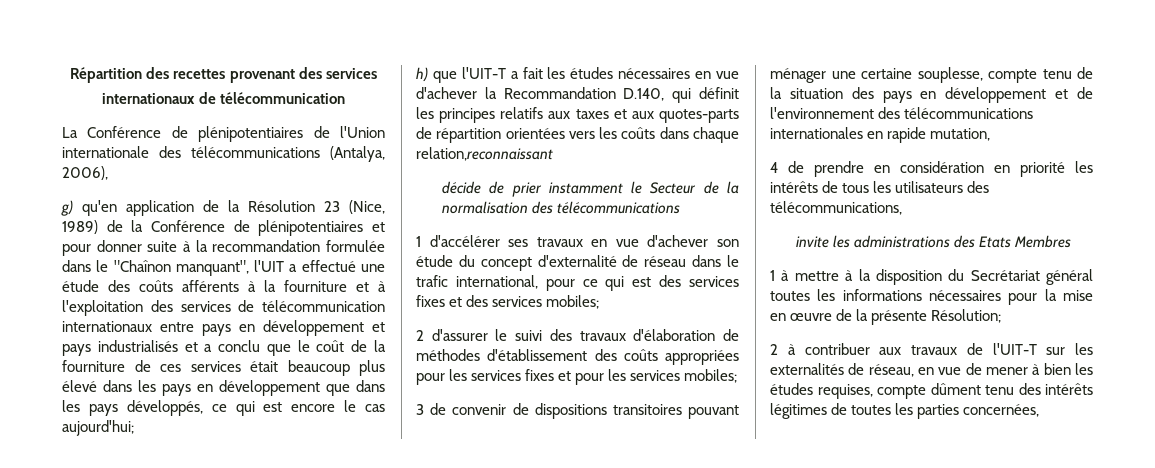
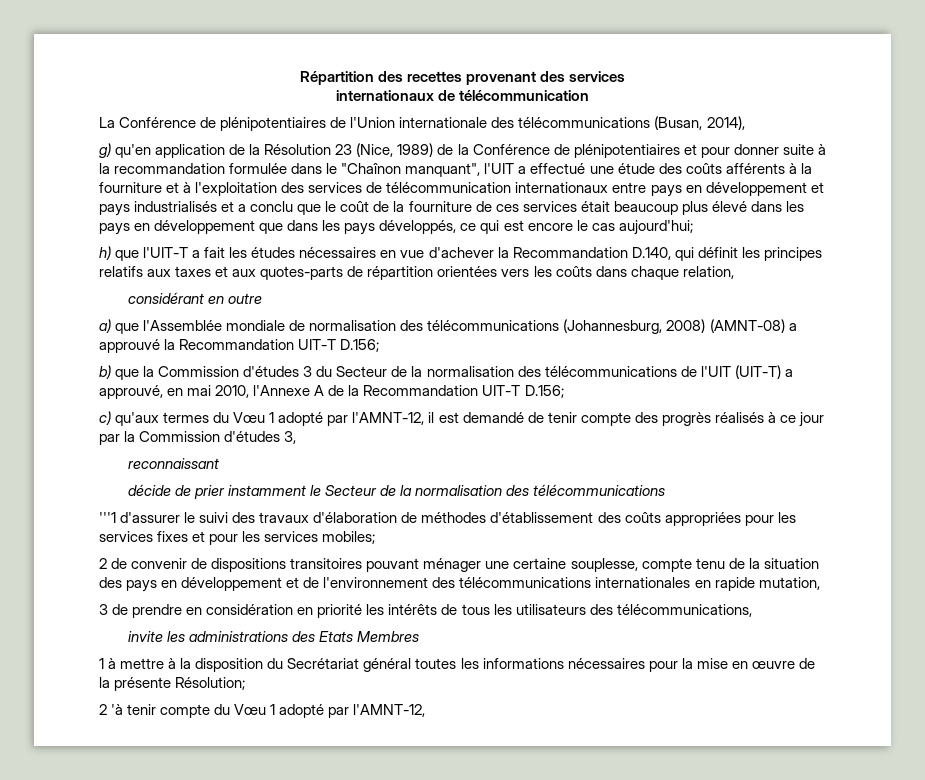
[330,146,385,162] [62,166,108,180] (Antalya, 2006), -> [654,116,745,130] (Busan, 2014),
[416,147,553,161] relation,reconnaissant -> [682,266,734,279] [127,292,262,304] [99,319,797,334] [99,339,380,353] [99,365,793,380] [99,385,564,399] [99,411,824,427] [99,431,297,445] [127,458,219,469] relation, // considérant en outre // a) que l'Assemblée mondiale de normalisation des télécommunications (Johannesburg, 2008) (AMNT-08) a approuvé la Recommandation UIT-T D.156; // b) que la Commission d'études 3 du Secteur de la normalisation des télécommunications de l'UIT (UIT-T) a approuvé, en mai 2010, l'Annexe A de la Recommandation UIT-T D.156; // c) qu'aux termes du Vœu 1 adopté par l'AMNT-12, il est demandé de tenir compte des progrès réalisés à ce jour par la Commission d'études 3, // reconnaissant
[416,235,739,247] [416,255,740,271] [416,275,739,291] [416,295,600,309] [416,330,424,341] 1 d'accélérer ses travaux en vue d'achever son étude du concept d'externalité de réseau dans le trafic international, pour ce qui est des services fixes et des services mobiles; // 2 -> [99,512,116,523] '''1
[416,404,424,415] 3 -> [99,558,107,569] 2
[770,162,778,173] 4 -> [99,604,108,615] 3
[787,343,1093,355] [770,363,1093,377] [770,383,1093,399] [770,403,1040,419] à contribuer aux travaux de l'UIT-T sur les externalités de réseau, en vue de mener à bien les études requises, compte dûment tenu des intérêts légitimes de toutes les parties concernées, -> [111,704,426,718] 'à tenir compte du Vœu 1 adopté par l'AMNT-12,

